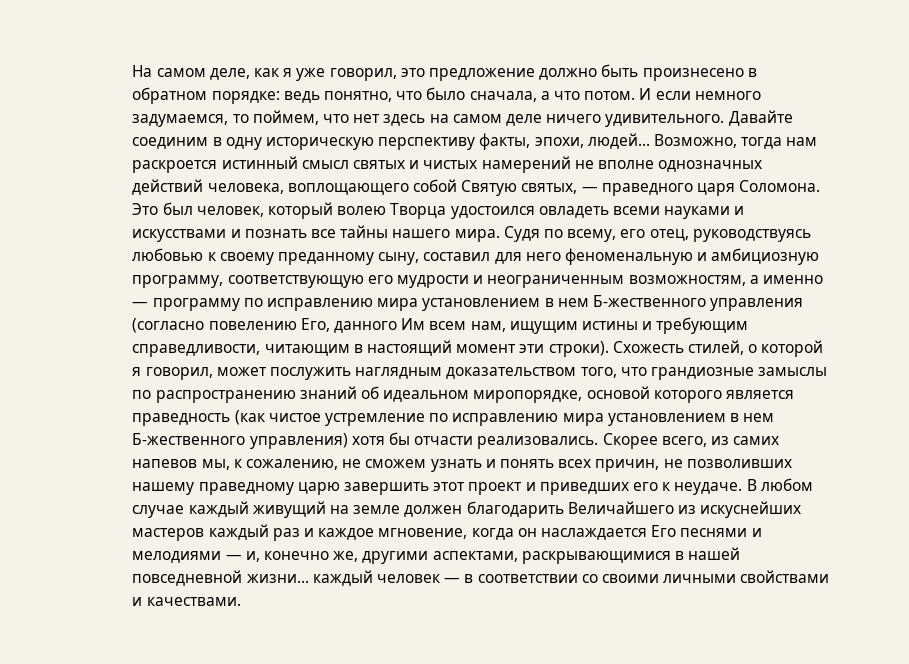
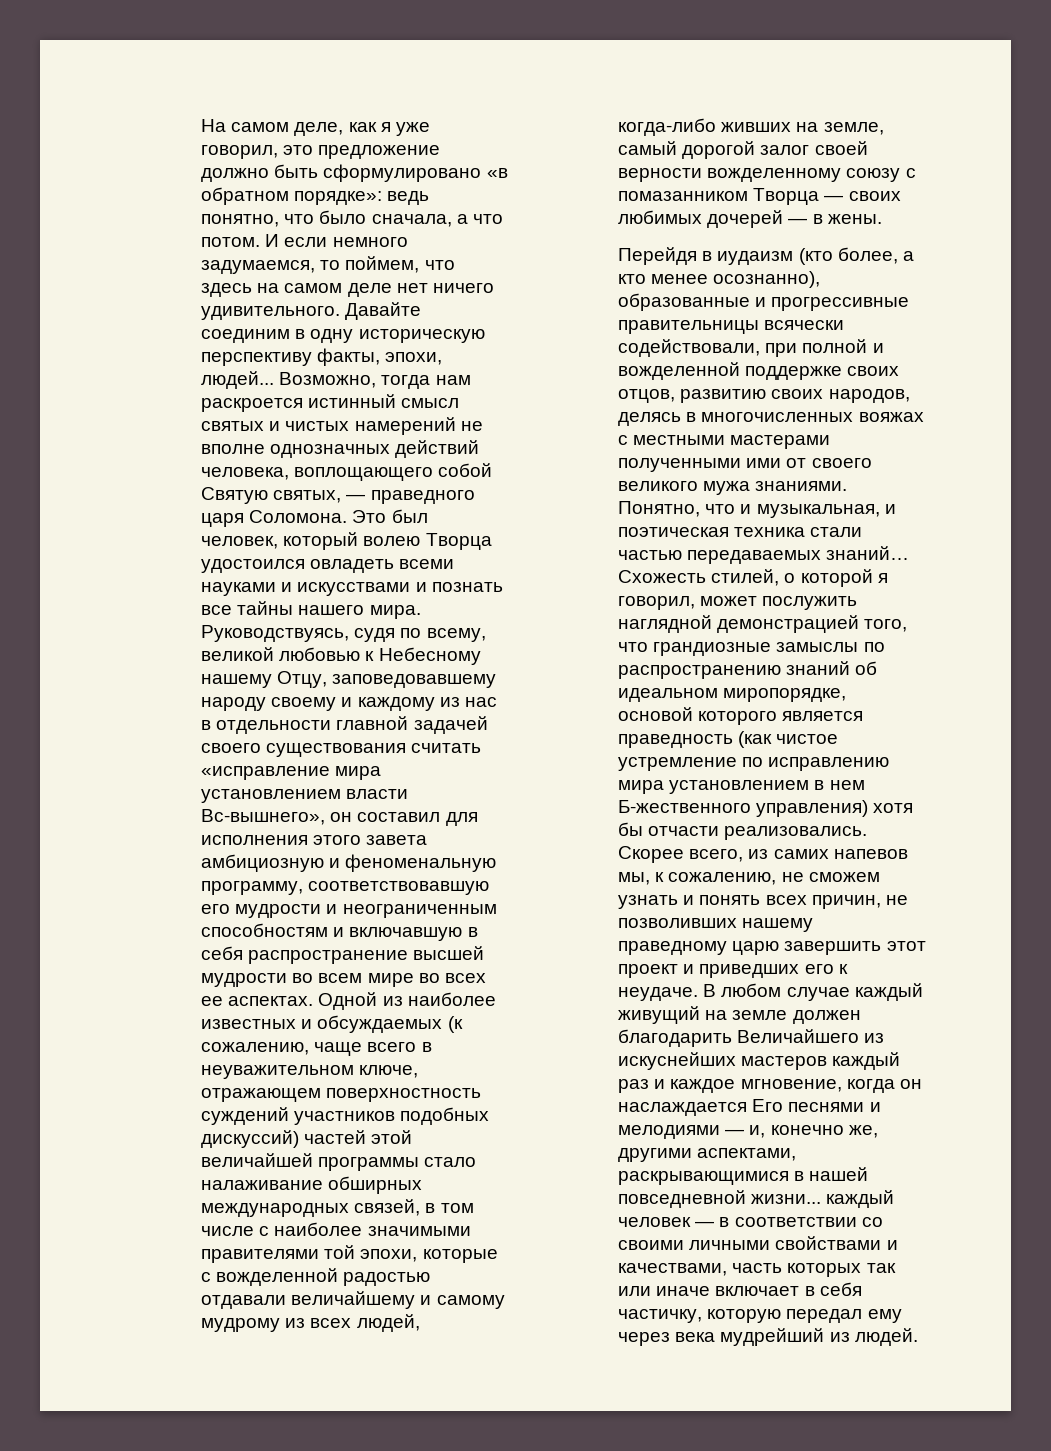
[642,68,757,81] [132,87,280,104] произнесено в обратном порядке: -> [323,164,508,182] [201,187,383,205] сформулировано «в обратном порядке»:
[353,114,381,123] нет -> (455, 265) none
(542, 120) none -> [396,283,428,293] нет
[503,226,811,242] [132,248,820,265] [132,275,823,288] [132,295,804,311] [132,317,749,334] [132,340,609,357] Судя по всему, его отец, руководствуясь любовью к своему преданному сыну, составил для него феноменальную и амбициозную программу, соответствующую его мудрости и неограниченным возможностям, а именно — программу по исправлению мира установлением в нем Б-жественного управления (согласно повелению Его, данного Им всем нам, ищущим истины и требующим справедливости, читающим в настоящий момент эти строки). -> [201,625,486,642] [201,647,481,665] [201,671,497,688] [201,697,497,711] [201,716,488,734] [201,743,482,757] [201,766,382,780] [201,789,409,803] [201,809,478,826] [201,835,428,845] [201,854,497,872] [201,881,490,895] [201,904,497,918] [201,923,478,941] [201,946,485,964] [201,973,486,987] [201,992,496,1010] [201,1015,463,1033] [201,1042,432,1056] [201,1065,419,1079] [201,1088,482,1102] [201,1107,490,1125] [201,1130,413,1148] [201,1153,477,1171] [201,1176,423,1194] [201,1199,474,1217] [201,1222,471,1236] [201,1245,498,1263] [201,1268,431,1286] [201,1291,505,1309] [201,1314,420,1332] [618,118,884,136] [618,141,868,159] [618,168,916,182] [618,188,901,205] [618,210,882,228] [618,247,914,265] [618,271,821,288] [618,293,910,311] [618,320,845,334] [618,339,884,357] [618,362,900,380] [618,389,910,403] [618,412,924,426] [618,435,831,449] [618,458,872,472] [618,481,848,495] [618,501,896,518] [618,527,863,537] [618,546,910,564] Руководствуясь, судя по всему, великой любовью к Небесному нашему Отцу, заповедовавшему народу своему и каждому из нас в отдельности главной задачей своего существования считать «исправление мира установлением власти Вс-вышнего», он составил для исполнения этого завета амбициозную и феноменальную программу, соответствовавшую его мудрости и неограниченным способностям и включавшую в себя распространение высшей мудрости во всем мире во всех ее аспектах. Одной из наиболее известных и обсуждаемых (к сожалению, чаще всего в неуважительном ключе, отражающем поверхностность суждений участников подобных дискуссий) частей этой величайшей программы стало налаживание обширных международных связей, в том числе с наиболее значимыми правителями той эпохи, которые с вожделенной радостью отдавали величайшему и самому мудрому из всех людей, когда-либо живших на земле, самый дорогой залог своей верности вожделенному союзу с помазанником Творца — своих любимых дочерей — в жены. // Перейдя в иудаизм (кто более, а кто менее осознанно), образованные и прогрессивные правительницы всячески содействовали, при полной и вожделенной поддержке своих отцов, развитию своих народов, делясь в многочисленных вояжах с местными мастерами полученными ими от своего великого мужа знаниями. Понятно, что и музыкальная, и поэтическая техника стали частью передаваемых знаний…
[355,367,577,379] наглядным доказательством -> [618,615,860,633] наглядной демонстрацией
[146,597,241,606] качествами. -> [618,1263,896,1277] [618,1282,862,1296] [618,1309,902,1323] [618,1328,918,1346] качествами, часть которых так или иначе включает в себя частичку, которую передал ему через века мудрейший из людей.

